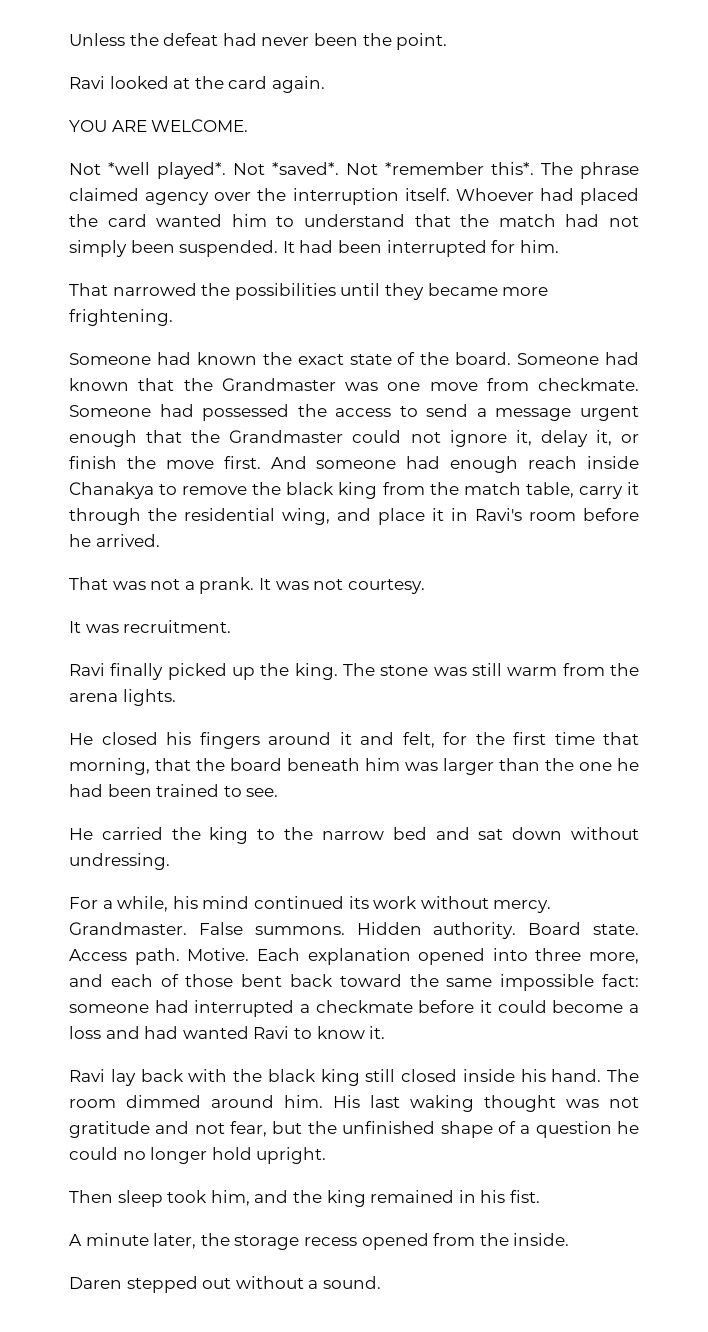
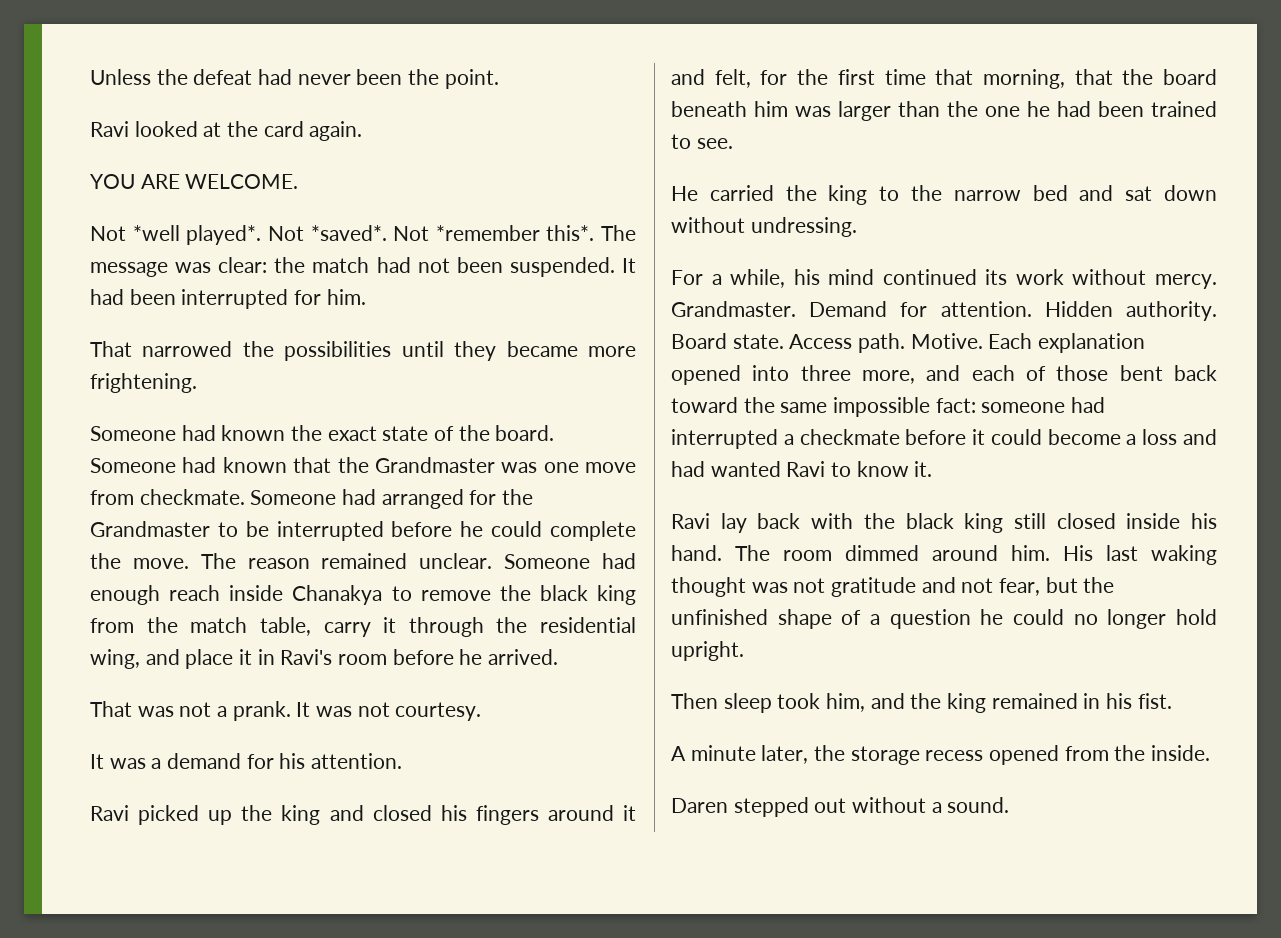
[580,162,639,179] [69,188,639,205] [69,214,451,227] phrase claimed agency over the interruption itself. Whoever had placed the card wanted him to understand that -> [90,257,268,277] message was clear:
[69,240,127,257] simply -> (450, 265) none
[202,404,639,421] [69,430,640,447] [69,456,397,469] possessed the access to send a message urgent enough that the Grandmaster could not ignore it, delay it, or finish the move first. And someone -> [381,489,534,509] [90,521,636,541] [90,553,591,569] arranged for the Grandmaster to be interrupted before he could complete the move. The reason remained unclear. Someone
[123,620,232,633] [69,663,164,680] recruitment. // Ravi finally -> [151,753,403,769] [90,805,129,821] a demand for his attention. // Ravi
[294,663,639,680] [69,689,176,706] [69,733,93,745] king. The stone was still warm from the arena lights. // He -> [281,805,364,825] king and
[198,922,345,935] False summons. -> [809,301,1032,317] Demand for attention.

